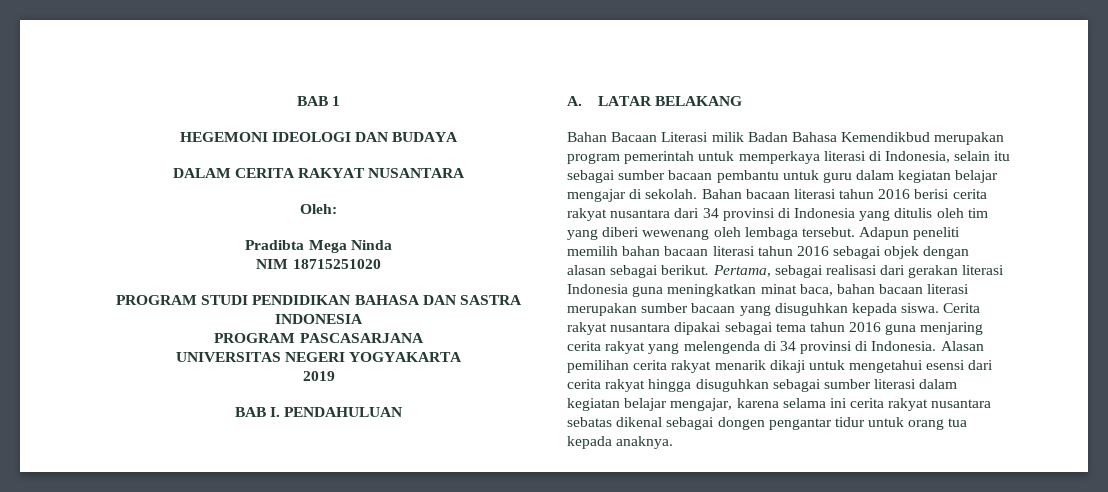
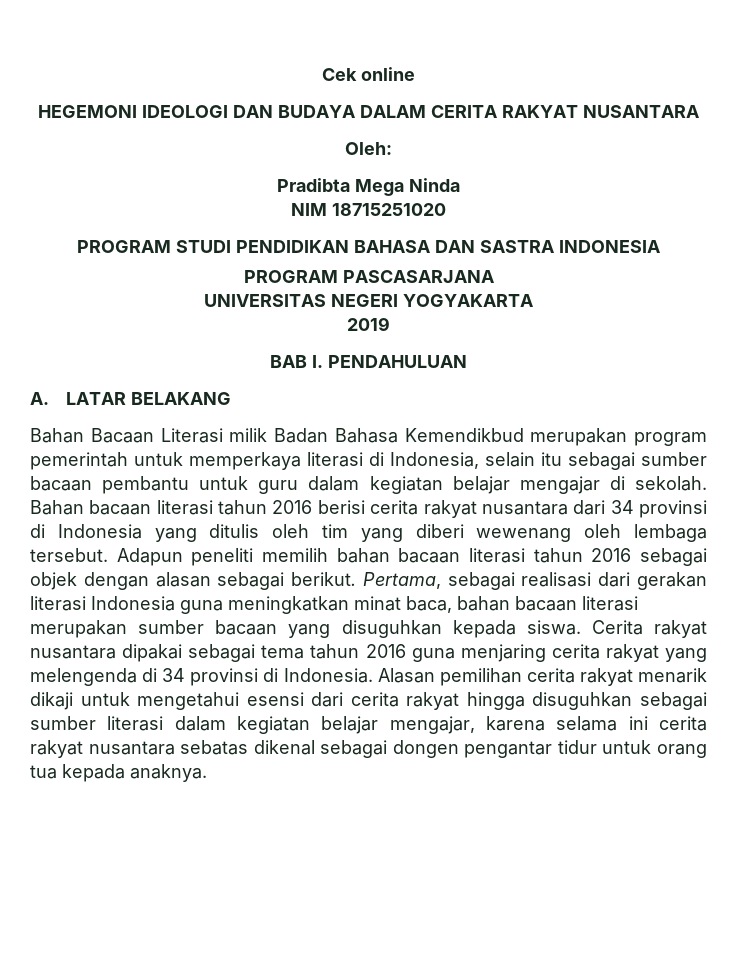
[296,96,341,106] BAB 1 -> [322,67,415,81] Cek online
(459, 137) // -> (355, 111) none

